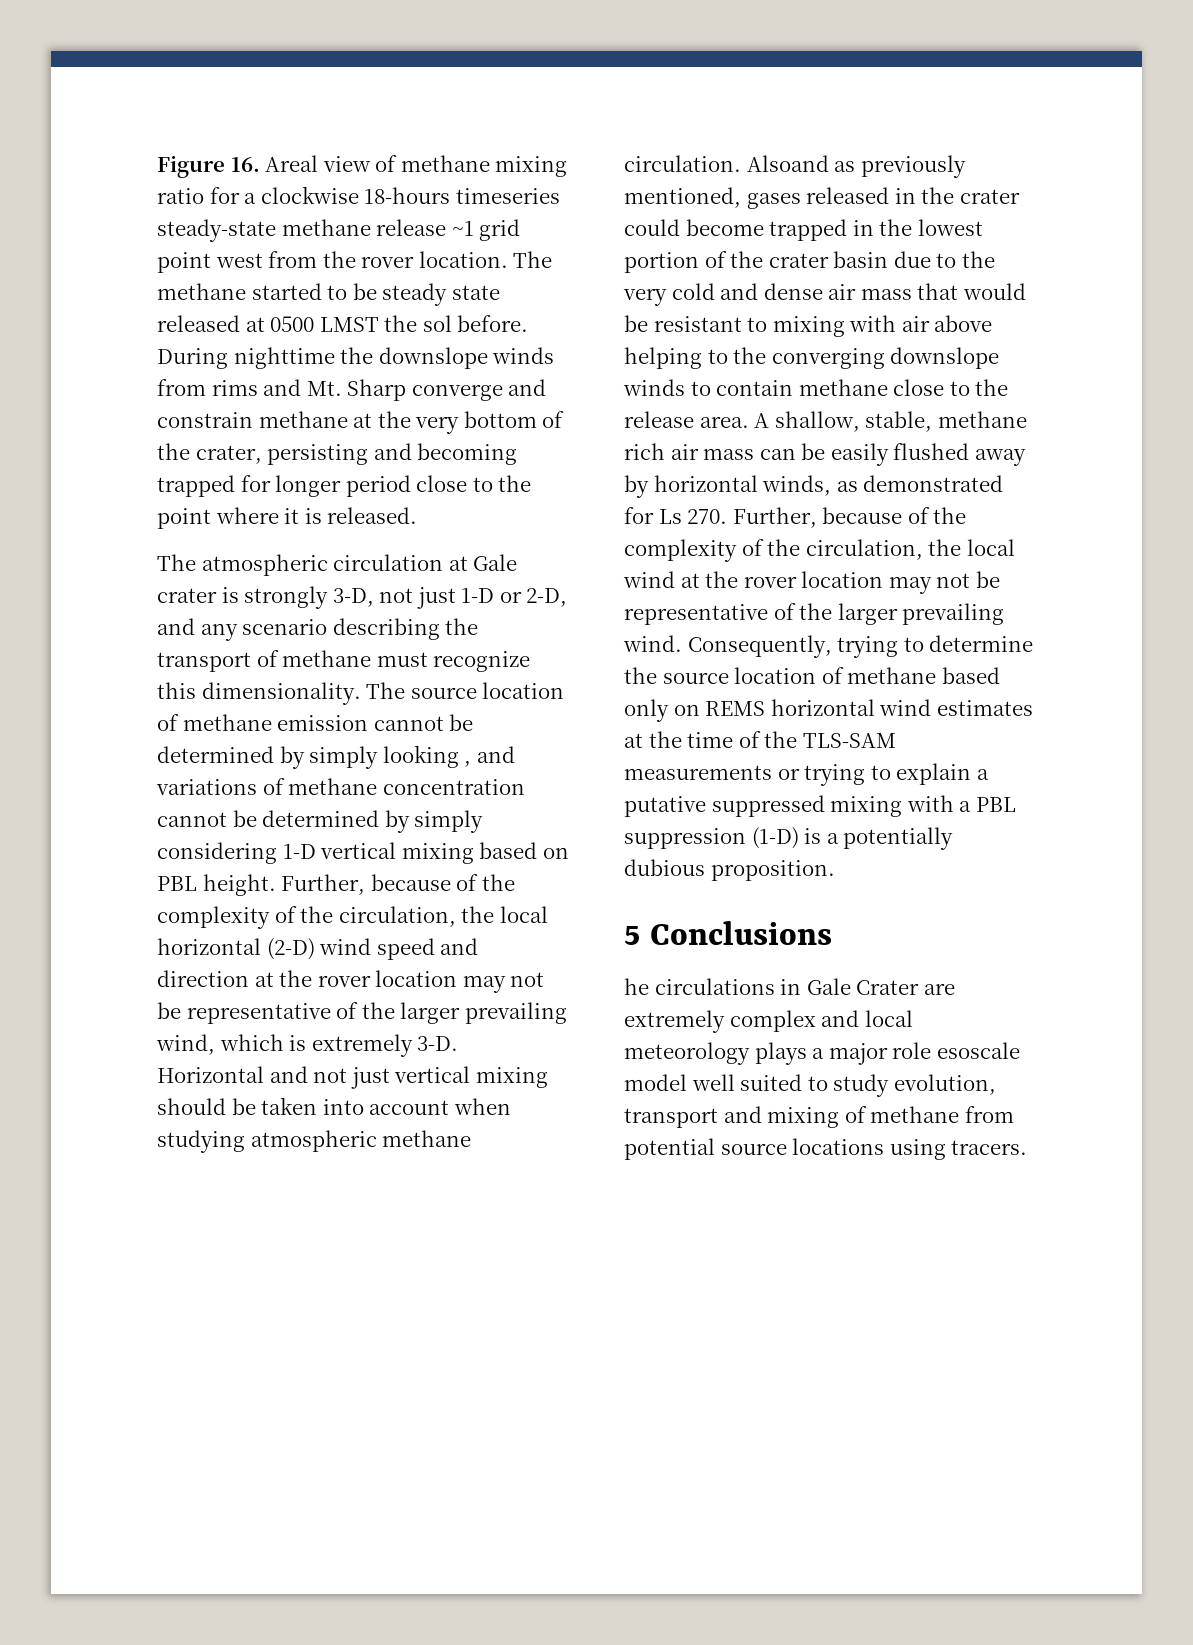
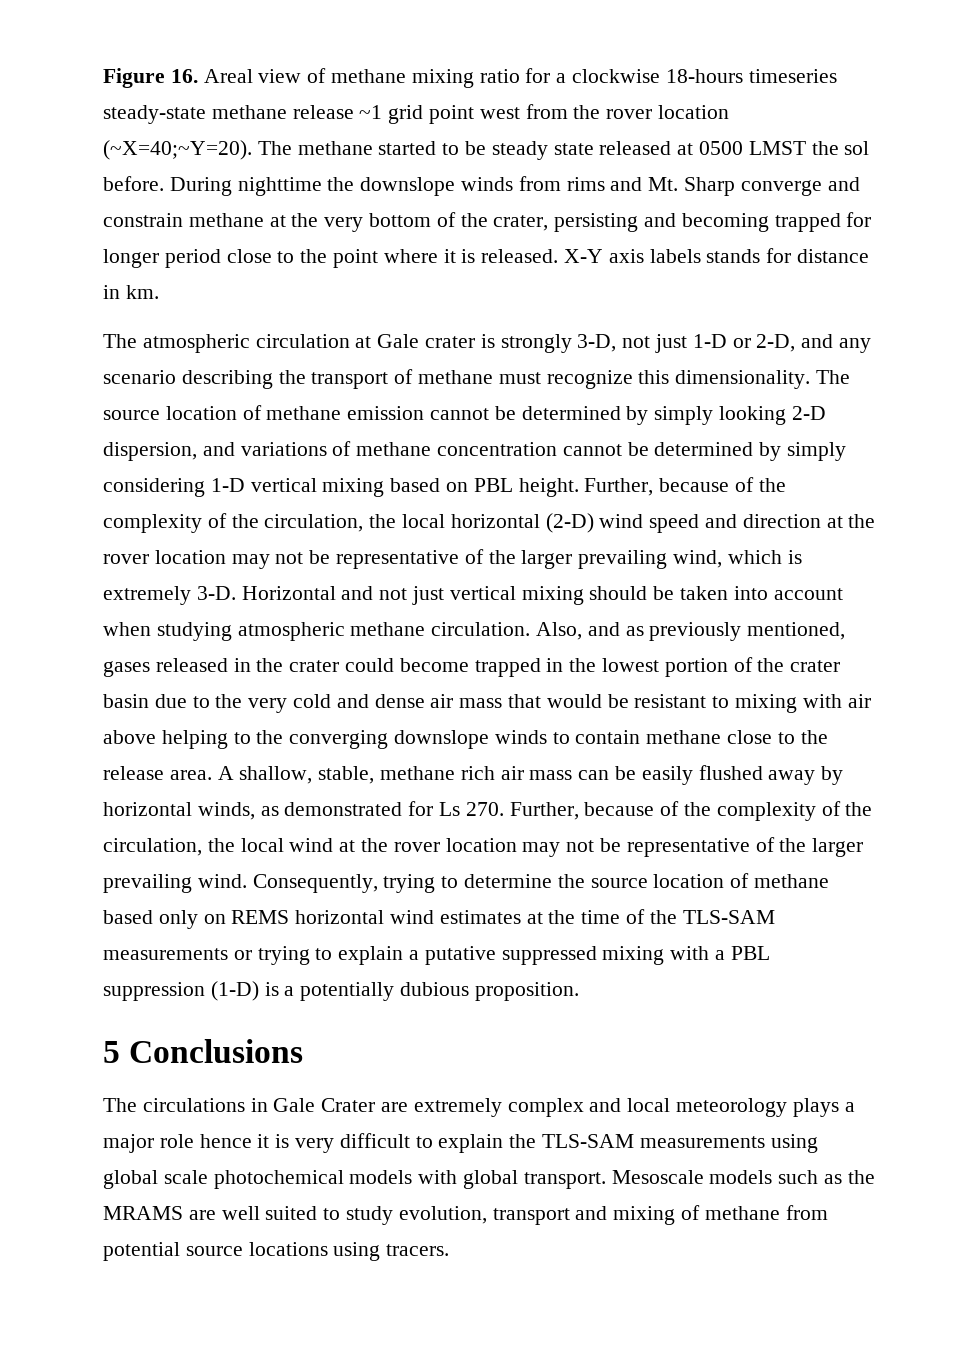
[418,251,508,268] location. -> [658,105,730,119] [103,140,252,160] location (~X=40;~Y=20).
(418, 515) none -> [564,248,870,263] [103,285,159,299] X-Y axis labels stands for distance in km.
[464,761,472,767] , -> [791,406,826,420] [103,442,197,461] 2-D dispersion,
[746,155,829,172] Alsoand -> [536,622,620,640] Also, and
[624,978,649,995] he -> [103,1098,137,1112] The
[936,1042,1020,1059] [624,1074,687,1091] esoscale model -> [199,1133,818,1153] [103,1170,875,1189] [103,1206,216,1220] hence it is very difficult to explain the TLS-SAM measurements using global scale photochemical models with global transport. Mesoscale models such as the MRAMS are

